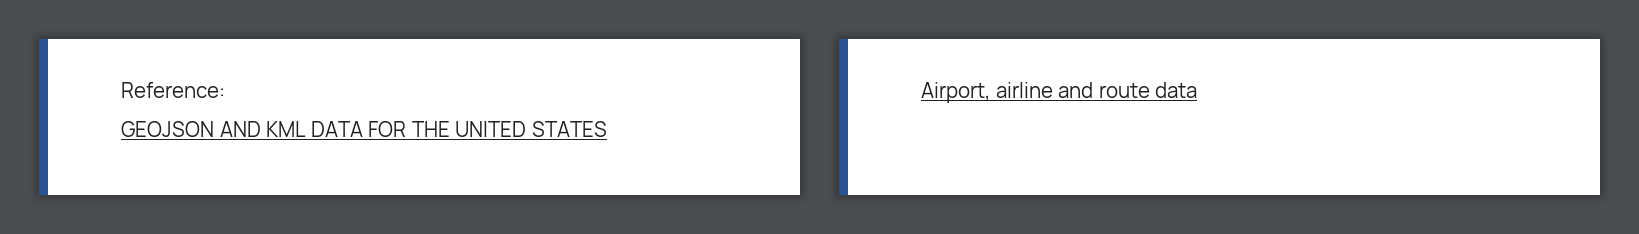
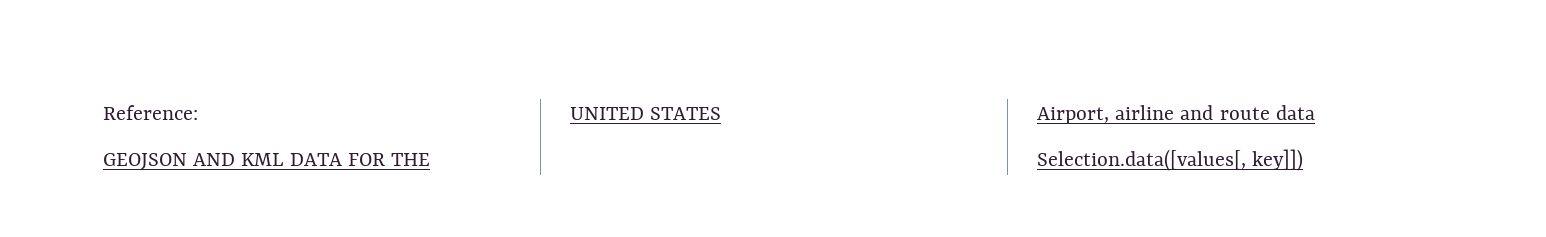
(1198, 90) none -> [1037,149,1304,171] // Selection.data([values[, key]])

